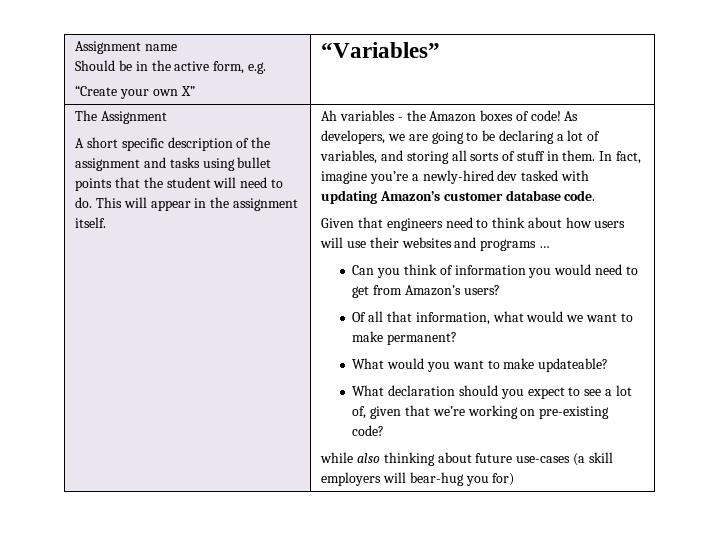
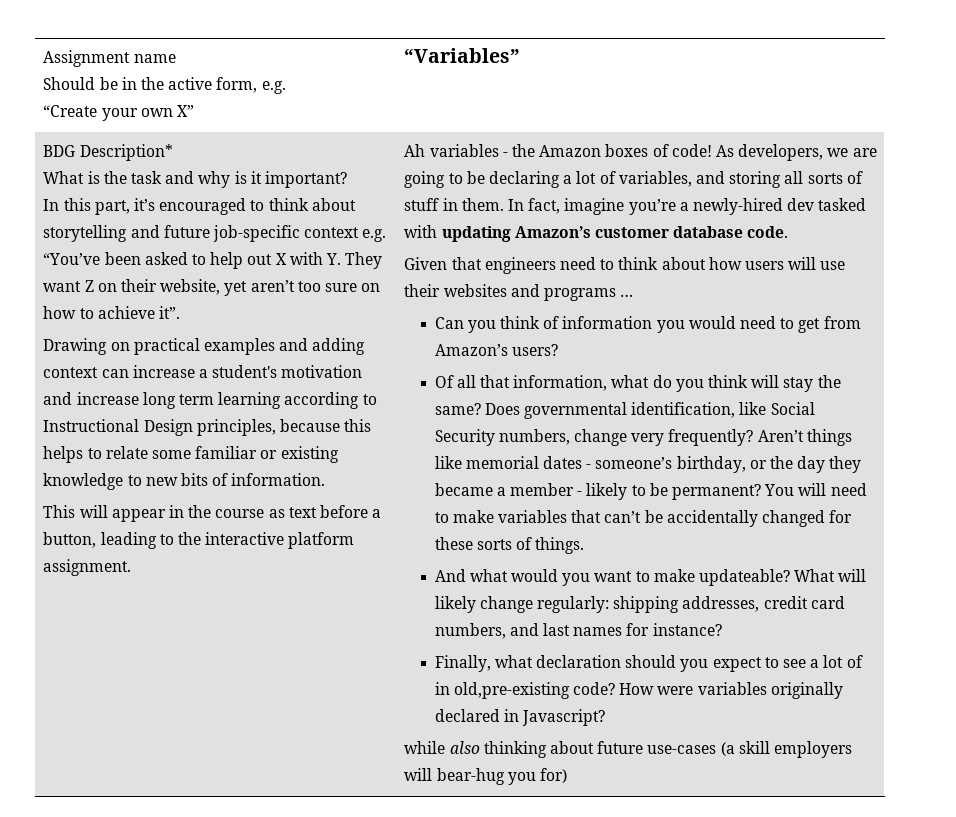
[75,110,167,124] [75,137,271,151] [75,157,272,171] [75,177,283,191] [75,197,93,208] The Assignment // A short specific description of the assignment and tasks using bullet points that the student will need to do. -> [43,144,173,161] [43,171,347,188] [43,198,356,215] [43,225,387,242] [43,252,383,269] [43,279,381,296] [43,306,181,319] [43,338,366,355] [43,365,363,378] [43,392,377,409] [43,419,372,436] [43,446,339,463] [43,473,326,490] BDG Description* // What is the task and why is it important? // In this part, it’s encouraged to think about storytelling and future job-specific context e.g. “You’ve been asked to help out X with Y. They want Z on their website, yet aren’t too sure on how to achieve it”. // Drawing on practical examples and adding context can increase a student's motivation and increase long term learning according to Instructional Design principles, because this helps to relate some familiar or existing knowledge to new bits of information. //
[232,198,298,211] [75,217,107,228] assignment itself. -> [215,505,382,518] [43,532,355,549] [43,559,132,576] course as text before a button, leading to the interactive platform assignment.
[526,311,633,322] [352,331,458,345] [352,358,385,369] would we want to make permanent? // What -> [652,375,841,392] [434,402,815,419] [434,429,852,446] [434,456,862,473] [434,483,867,500] [434,510,853,527] [434,537,585,554] [434,569,508,582] do you think will stay the same? Does governmental identification, like Social Security numbers, change very frequently? Aren’t things like memorial dates - someone’s birthday, or the day they became a member - likely to be permanent? You will need to make variables that can’t be accidentally changed for these sorts of things. // And what
[352,385,385,396] // What -> [794,569,867,582] [434,596,845,613] [434,623,722,639] [434,655,533,672] What will likely change regularly: shipping addresses, credit card numbers, and last names for instance? // Finally, what
[352,405,610,419] [352,425,385,436] of, given that we’re working on pre-existing code? -> [846,655,863,668] [434,682,843,699] [434,709,606,726] of in old,pre-existing code? How were variables originally declared in Javascript?

